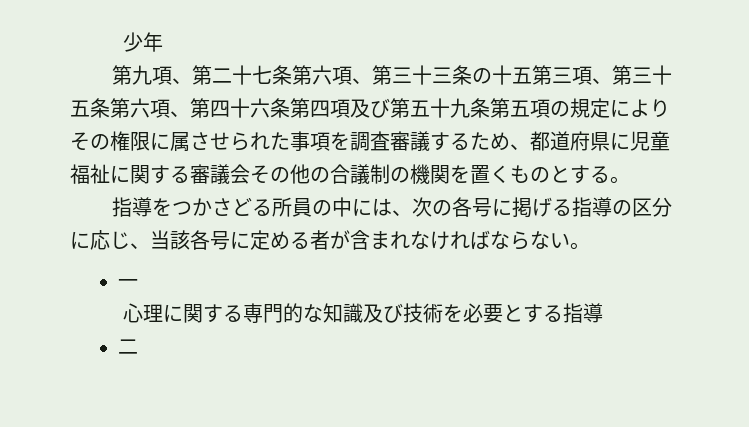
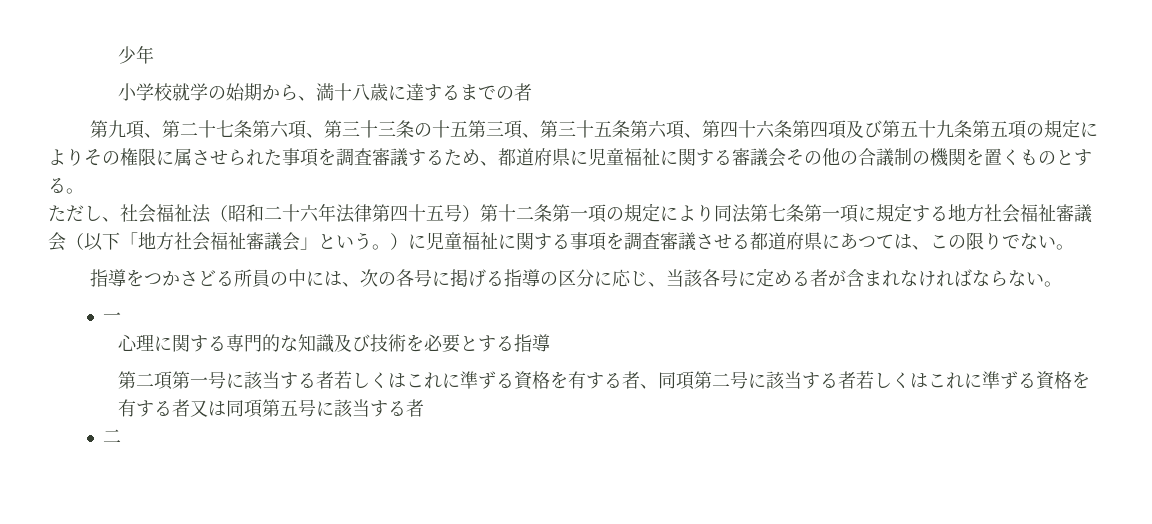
(163, 42) none -> [118,83,533,101] // 小学校就学の始期から、満十八歳に達するまでの者
(630, 180) none -> [48,203,1092,223] [48,232,1074,251] // ただし、社会福祉法（昭和二十六年法律第四十五号）第十二条第一項の規定により同法第七条第一項に規定する地方社会福祉審議会（以下「地方社会福祉審議会」という。）に児童福祉に関する事項を調査審議させる都道府県にあつては、この限りでない。
(603, 313) none -> [118,371,1091,390] [118,399,425,418] // 第二項第一号に該当する者若しくはこれに準ずる資格を有する者、同項第二号に該当する者若しくはこれに準ずる資格を有する者又は同項第五号に該当する者

